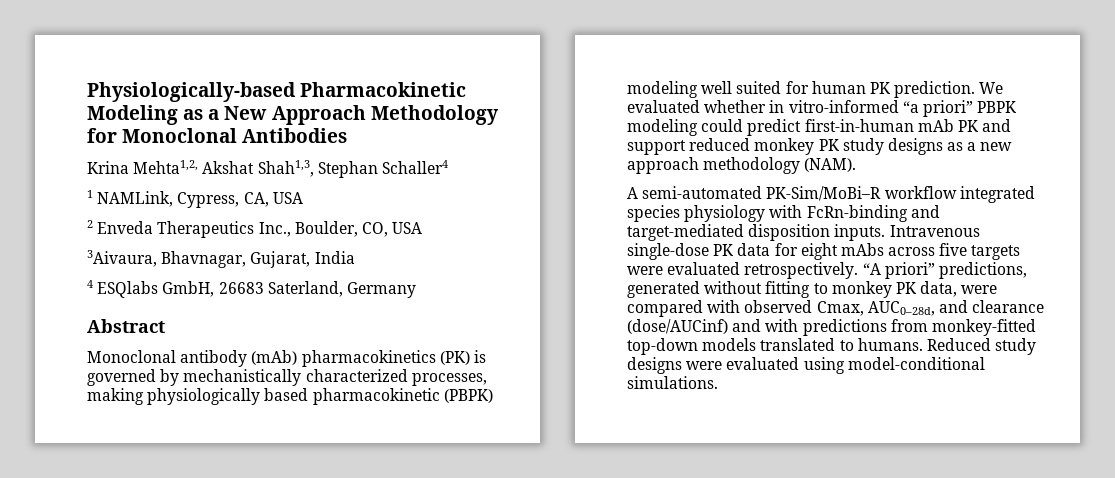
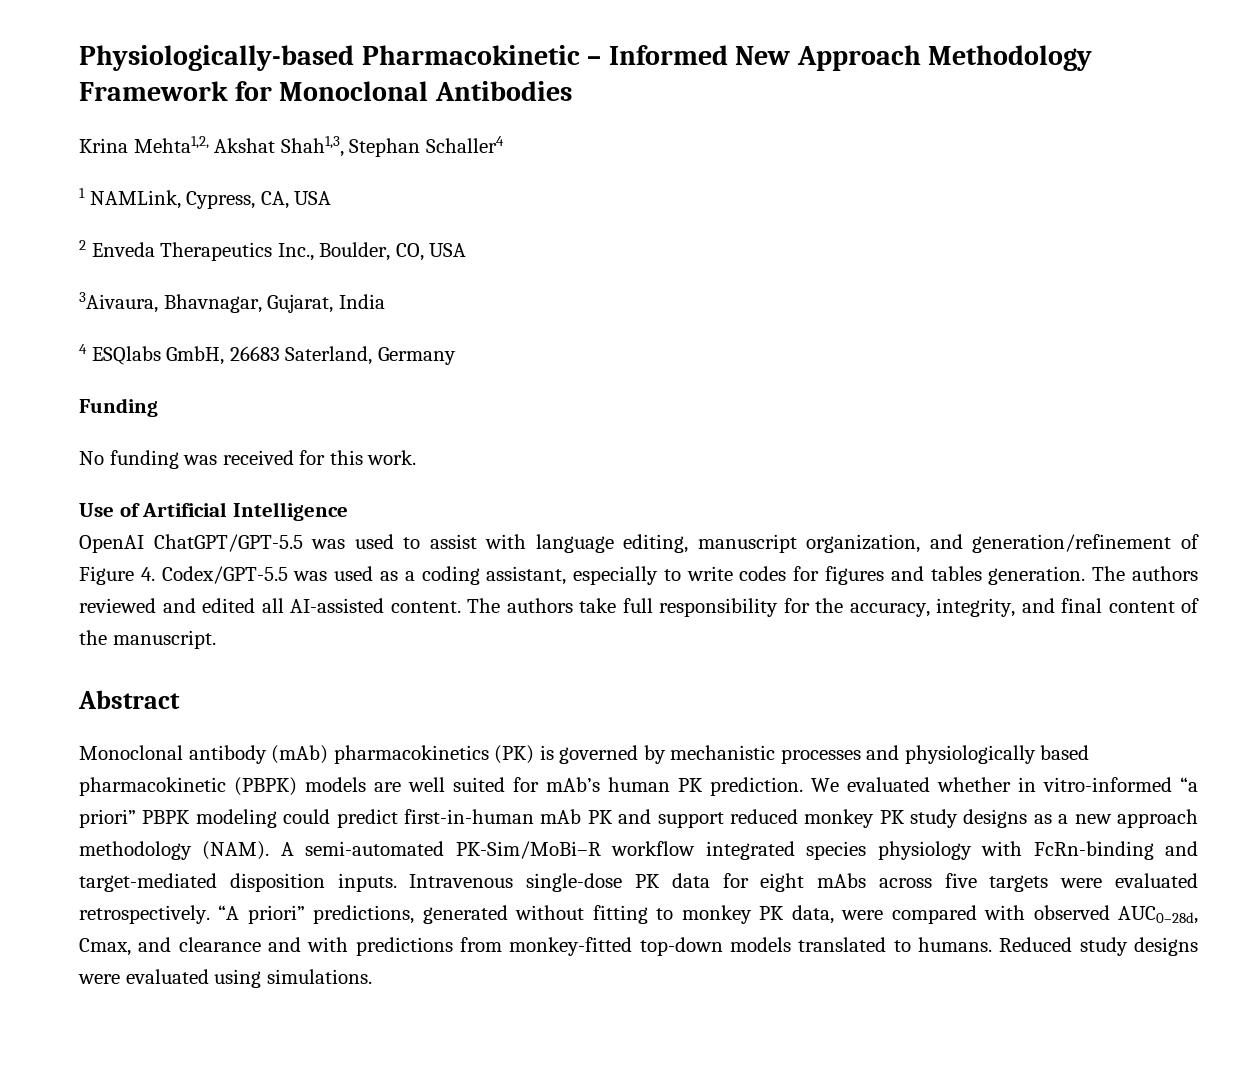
[87,105,220,125] Modeling as a -> [587,45,728,65] – Informed
(498, 115) none -> [79,81,228,101] Framework
(416, 290) none -> [79,398,158,417] [79,450,417,469] [79,502,348,521] [79,534,1199,553] [79,566,1198,585] [79,598,1199,617] [79,630,216,649] // Funding // No funding was received for this work. // Use of Artificial Intelligence // OpenAI ChatGPT/GPT-5.5 was used to assist with language editing, manuscript organization, and generation/refinement of Figure 4. Codex/GPT-5.5 was used as a coding assistant, especially to write codes for figures and tables generation. The authors reviewed and edited all AI-assisted content. The authors take full responsibility for the accuracy, integrity, and final content of the manuscript.
[183,369,487,386] [87,388,144,405] mechanistically characterized processes, making -> [670,745,900,764] mechanistic processes and
[627,81,698,98] modeling -> [305,777,401,792] models are
(809, 87) none -> [546,777,600,792] mAb’s
(857, 165) // -> (270, 850) none
[816,301,935,316] Cmax, AUC0–28d, -> [1118,906,1199,924] [79,938,131,956] AUC0–28d, Cmax,
[627,319,728,334] (dose/AUCinf) -> (261, 944) none
[847,357,985,370] model-conditional -> (262, 978) none

